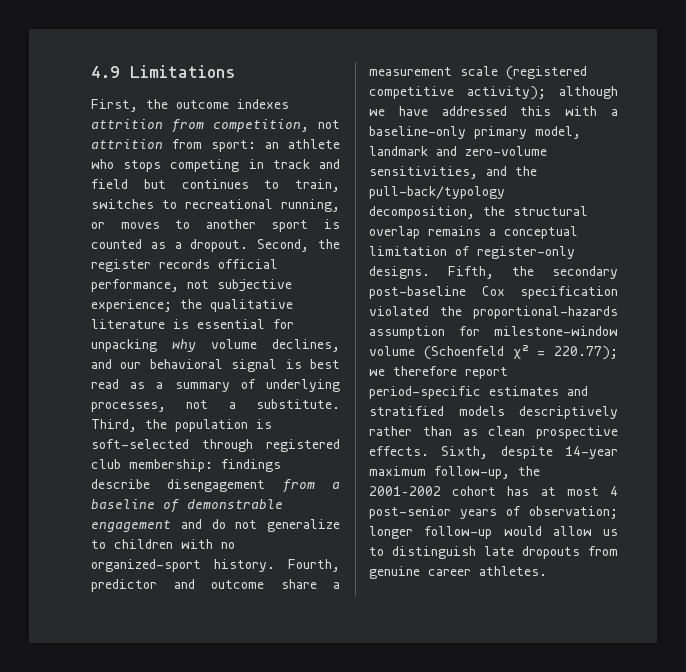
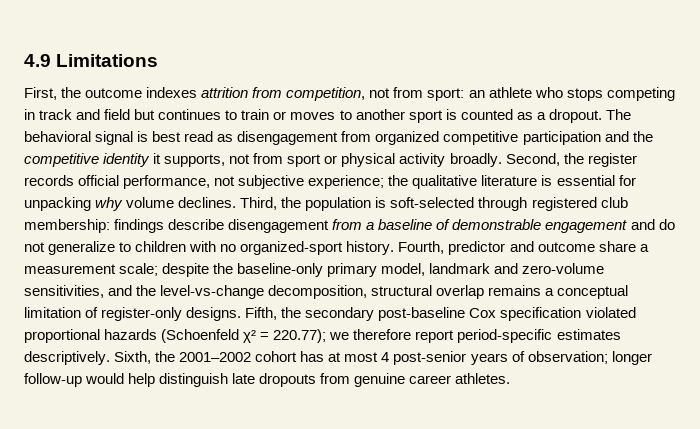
[91,139,163,149] attrition -> (391, 93) none
[295,179,340,192] [91,199,340,212] train, switches to recreational running, -> [241,109,270,120] train
(249, 245) none -> [605,109,631,120] [24,131,653,145] [24,153,502,167] The behavioral signal is best read as disengagement from organized competitive participation and the competitive identity it supports, not from sport or physical activity broadly.
[272,339,340,352] [91,359,340,372] [91,379,340,392] [91,399,340,412] declines, and our behavioral signal is best read as a summary of underlying processes, not a substitute. -> [178,197,237,208] declines.
[460,66,587,80] [369,86,618,100] [369,106,618,116] scale (registered competitive activity); although we have addressed this with a -> [119,263,234,277] scale; despite the
[369,186,505,199] [369,206,505,219] pull-back/typology decomposition, the -> [160,285,368,299] level-vs-change decomposition,
[440,306,618,319] [369,326,618,339] [369,346,415,356] the proportional-hazards assumption for milestone-window volume -> [24,329,158,343] proportional hazards
[567,386,588,396] [369,406,618,419] [369,426,618,439] [369,446,618,459] [369,466,510,479] and stratified models descriptively rather than as clean prospective effects. Sixth, despite 14-year maximum follow-up, -> [24,351,152,365] descriptively. Sixth,
[552,526,618,536] [369,547,384,556] allow us to -> [128,373,156,387] help

